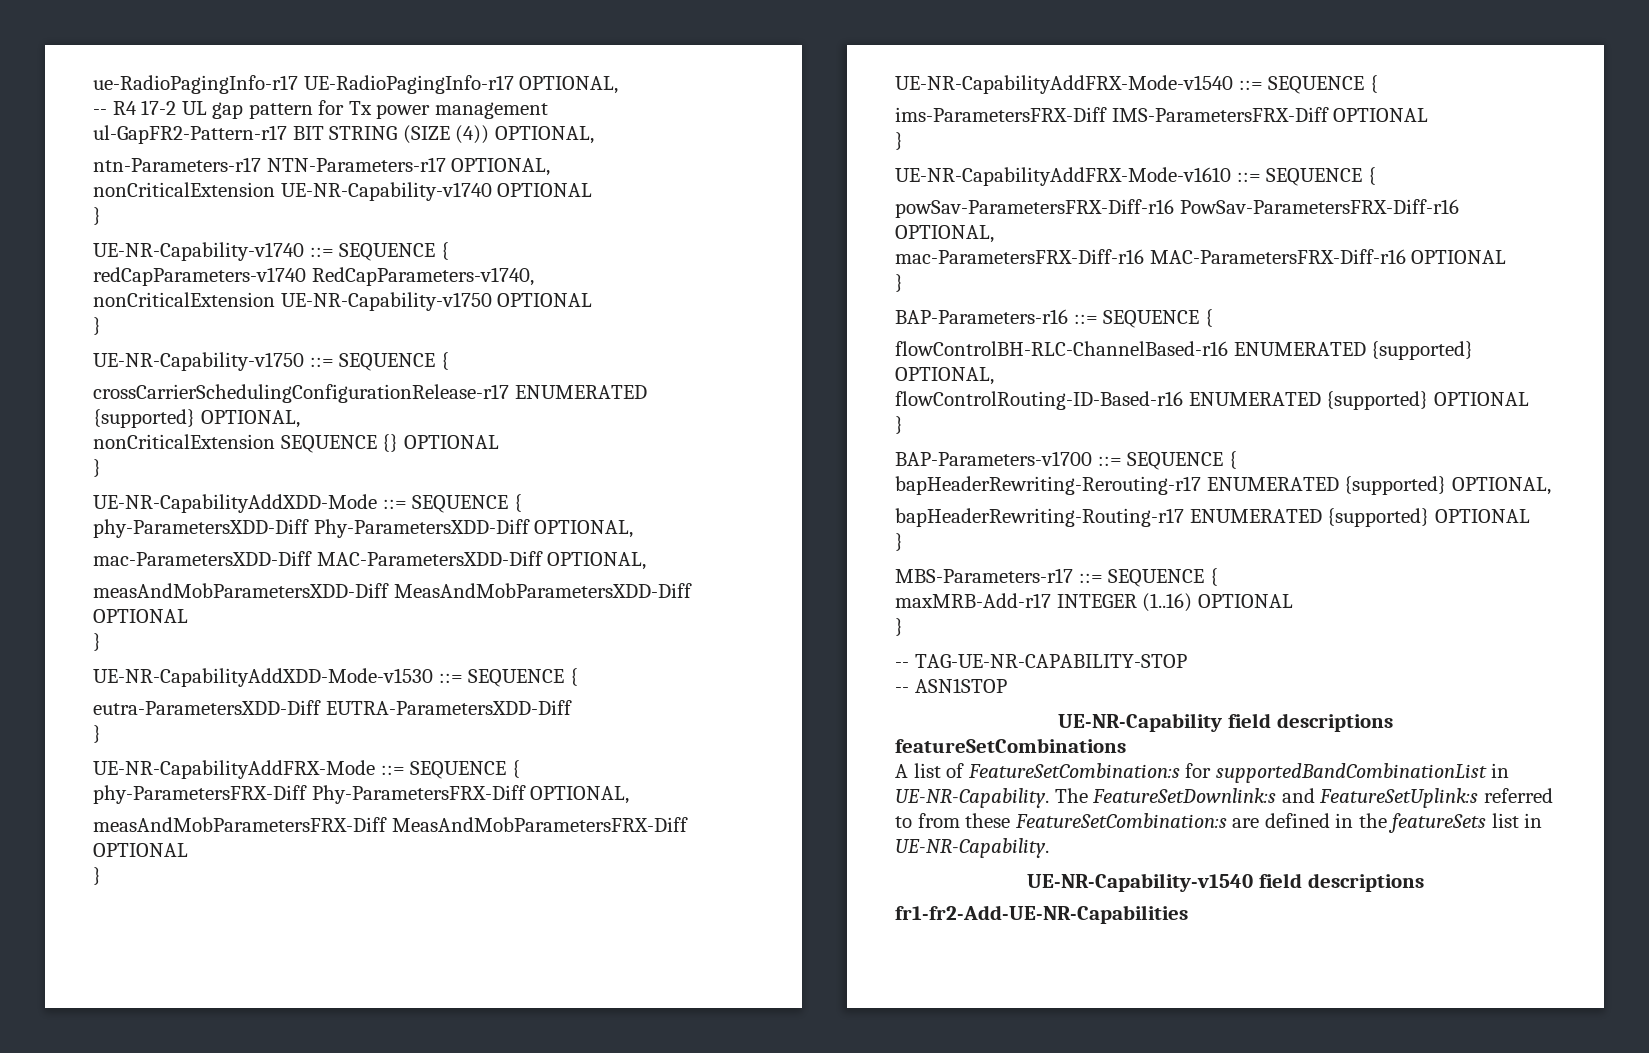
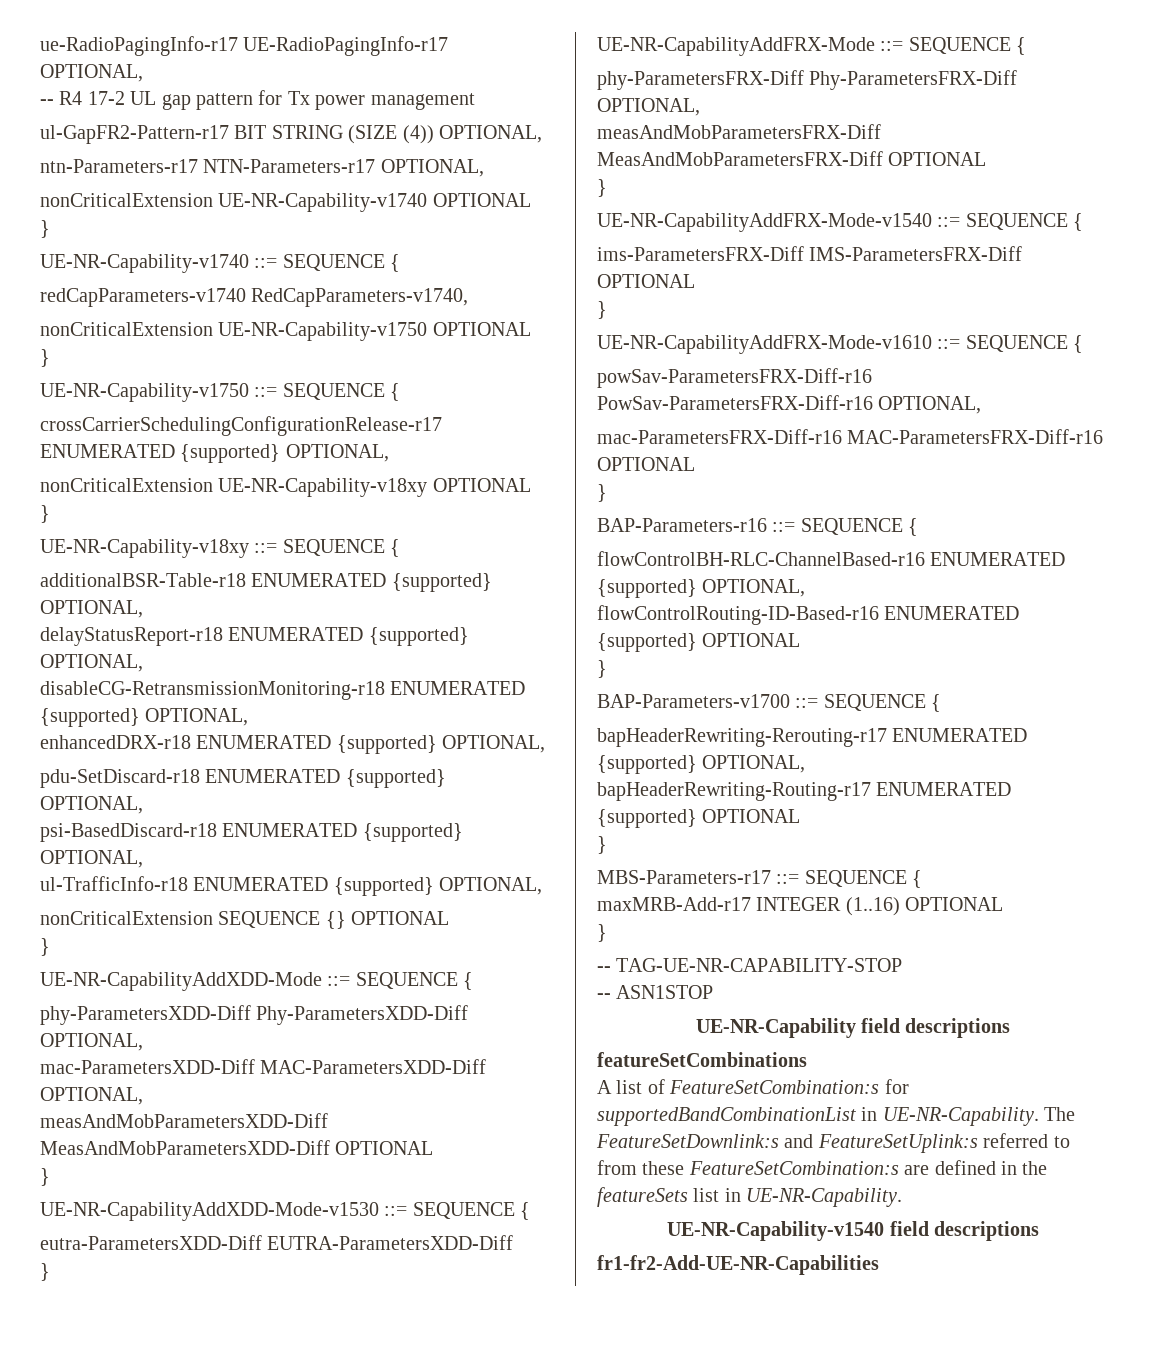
(300, 419) none -> [40,478,531,497] [40,505,50,523] [40,539,401,558] [40,573,492,592] [40,600,143,618] [40,627,469,646] [40,654,143,672] [40,681,526,700] [40,708,249,727] [40,735,546,754] [40,769,446,788] [40,796,143,814] [40,823,463,842] [40,850,143,868] [40,876,543,896] // nonCriticalExtension UE-NR-Capability-v18xy OPTIONAL // } // UE-NR-Capability-v18xy ::= SEQUENCE { // additionalBSR-Table-r18 ENUMERATED {supported} OPTIONAL, // delayStatusReport-r18 ENUMERATED {supported} OPTIONAL, // disableCG-RetransmissionMonitoring-r18 ENUMERATED {supported} OPTIONAL, // enhancedDRX-r18 ENUMERATED {supported} OPTIONAL, // pdu-SetDiscard-r18 ENUMERATED {supported} OPTIONAL, // psi-BasedDiscard-r18 ENUMERATED {supported} OPTIONAL, // ul-TrafficInfo-r18 ENUMERATED {supported} OPTIONAL,

